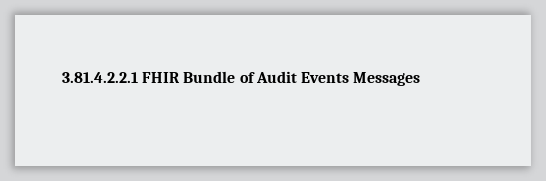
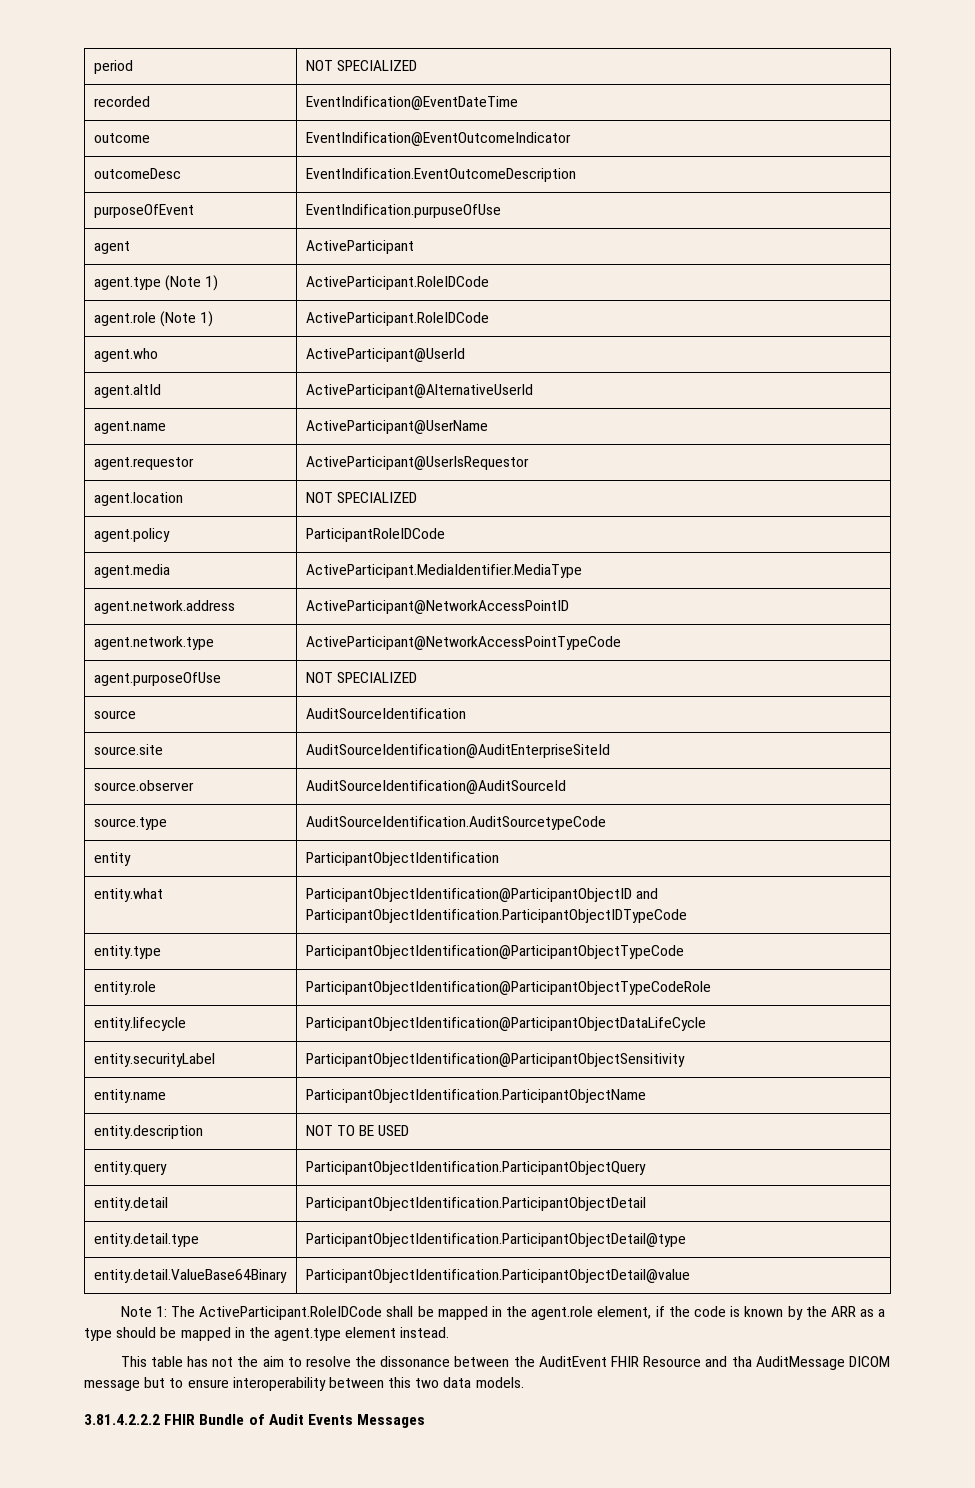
[62,72,138,83] 3.81.4.2.2.1 -> [93,60,133,74] [305,60,418,71] [93,96,150,107] [305,96,518,110] [93,133,150,143] [305,132,571,146] [93,168,181,179] [305,168,576,182] [93,204,194,218] [305,204,501,218] [93,241,130,254] [305,240,414,254] [93,275,219,291] [305,276,489,290] [93,311,214,327] [305,312,489,326] [93,348,158,362] [305,348,465,362] [93,384,161,398] [305,384,533,398] [93,421,166,434] [305,420,488,434] [93,457,194,470] [305,456,529,470] [93,492,183,506] [305,492,418,503] [93,528,170,542] [305,528,445,542] [93,564,170,578] [305,564,582,578] [93,600,235,614] [305,600,569,614] [93,636,214,650] [305,636,621,650] [93,672,221,686] [305,672,418,683] [93,710,136,719] [305,708,466,719] [93,744,163,755] [305,744,610,758] [93,780,194,791] [305,780,566,794] [93,817,167,830] [305,816,606,830] [93,852,131,866] [305,852,499,866] [93,888,163,902] [305,888,659,902] [305,909,687,923] [93,945,161,959] [305,945,684,959] [93,981,156,995] [305,981,711,995] [93,1017,186,1031] [305,1017,706,1031] [93,1053,215,1067] [305,1053,685,1067] [93,1089,166,1103] [305,1089,646,1103] [93,1125,203,1139] [305,1125,410,1136] [93,1161,167,1175] [305,1161,646,1175] [93,1197,168,1211] [305,1197,646,1211] [93,1233,199,1247] [305,1233,686,1247] [93,1269,287,1283] [305,1269,690,1283] [120,1306,886,1320] [84,1327,450,1341] [120,1356,890,1370] [84,1377,524,1391] [84,1414,160,1425] period | NOT SPECIALIZED // recorded | EventIndification@EventDateTime // outcome | EventIndification@EventOutcomeIndicator // outcomeDesc | EventIndification.EventOutcomeDescription // purposeOfEvent | EventIndification.purpuseOfUse // agent | ActiveParticipant // agent.type (Note 1) | ActiveParticipant.RoleIDCode // agent.role (Note 1) | ActiveParticipant.RoleIDCode // agent.who | ActiveParticipant@UserId // agent.altId | ActiveParticipant@AlternativeUserId // agent.name | ActiveParticipant@UserName // agent.requestor | ActiveParticipant@UserIsRequestor // agent.location | NOT SPECIALIZED // agent.policy | ParticipantRoleIDCode // agent.media | ActiveParticipant.MediaIdentifier.MediaType // agent.network.address | ActiveParticipant@NetworkAccessPointID // agent.network.type | ActiveParticipant@NetworkAccessPointTypeCode // agent.purposeOfUse | NOT SPECIALIZED // source | AuditSourceIdentification // source.site | AuditSourceIdentification@AuditEnterpriseSiteId // source.observer | AuditSourceIdentification@AuditSourceId // source.type | AuditSourceIdentification.AuditSourcetypeCode // entity | ParticipantObjectIdentification // entity.what | ParticipantObjectIdentification@ParticipantObjectID and ParticipantObjectIdentification.ParticipantObjectIDTypeCode // entity.type | ParticipantObjectIdentification@ParticipantObjectTypeCode // entity.role | ParticipantObjectIdentification@ParticipantObjectTypeCodeRole // entity.lifecycle | ParticipantObjectIdentification@ParticipantObjectDataLifeCycle // entity.securityLabel | ParticipantObjectIdentification@ParticipantObjectSensitivity // entity.name | ParticipantObjectIdentification.ParticipantObjectName // entity.description | NOT TO BE USED // entity.query | ParticipantObjectIdentification.ParticipantObjectQuery // entity.detail | ParticipantObjectIdentification.ParticipantObjectDetail // entity.detail.type | ParticipantObjectIdentification.ParticipantObjectDetail@type // entity.detail.ValueBase64Binary | ParticipantObjectIdentification.ParticipantObjectDetail@value // Note 1: The ActiveParticipant.RoleIDCode shall be mapped in the agent.role element, if the code is known by the ARR as a type should be mapped in the agent.type element instead. // This table has not the aim to resolve the dissonance between the AuditEvent FHIR Resource and tha AuditMessage DICOM message but to ensure interoperability between this two data models. // 3.81.4.2.2.2

